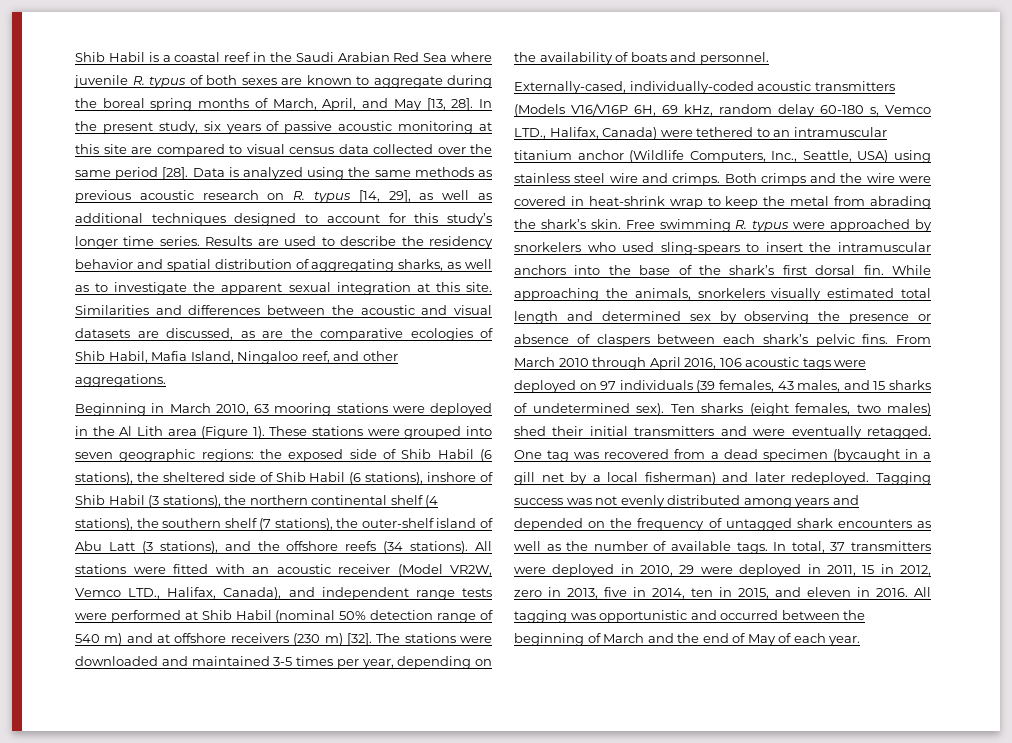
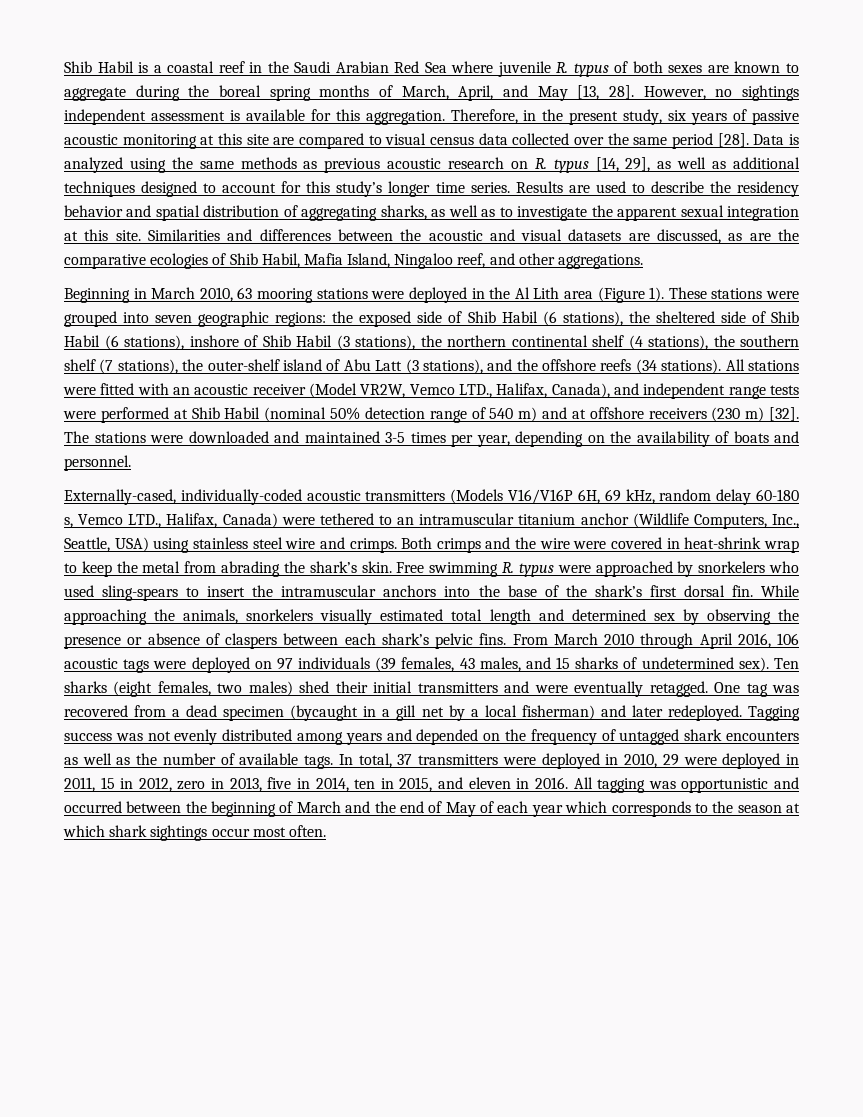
[479,99,493,108] In -> [643,85,799,101] [64,109,537,125] However, no sightings independent assessment is available for this aggregation. Therefore, in
[828,636,861,646] year. -> [531,801,800,817] [63,825,326,841] year which corresponds to the season at which shark sightings occur most often.

